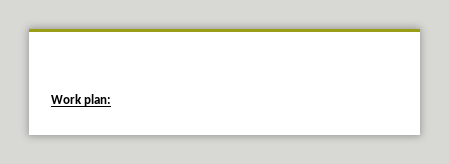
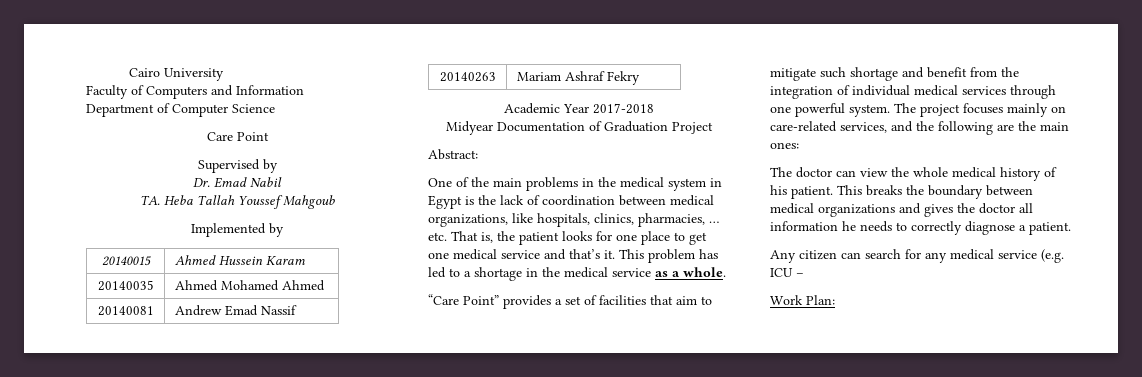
[51,94,112,106] Work plan: -> [129,68,225,81] [86,85,304,99] [86,103,275,117] [206,132,269,141] [197,159,278,173] [193,177,282,188] [139,195,335,209] [191,223,284,237] [101,256,151,266] [174,255,305,265] [97,280,154,291] [174,280,325,291] [97,306,154,316] [174,305,297,316] [439,72,496,82] [516,71,640,85] [504,103,654,114] [446,121,713,135] [428,149,478,160] [428,177,722,191] [428,195,714,209] [428,213,719,227] [428,231,707,245] [428,249,718,263] [428,267,726,281] [428,294,712,309] [770,67,1019,81] [770,85,1056,99] [770,103,1066,117] [770,121,1069,135] [770,142,799,149] [770,167,1057,181] [770,185,1033,199] [770,203,1033,217] [770,221,1071,235] [770,249,1064,263] [770,268,804,277] [770,295,835,305] Cairo University // Faculty of Computers and Information // Department of Computer Science // Care Point // Supervised by // Dr. Emad Nabil // TA. Heba Tallah Youssef Mahgoub // Implemented by // 20140015 | Ahmed Hussein Karam // 20140035 | Ahmed Mohamed Ahmed // 20140081 | Andrew Emad Nassif // 20140263 | Mariam Ashraf Fekry // Academic Year 2017-2018 // Midyear Documentation of Graduation Project // Abstract: // One of the main problems in the medical system in Egypt is the lack of coordination between medical organizations, like hospitals, clinics, pharmacies, … etc. That is, the patient looks for one place to get one medical service and that’s it. This problem has led to a shortage in the medical service as a whole. // “Care Point” provides a set of facilities that aim to mitigate such shortage and benefit from the integration of individual medical services through one powerful system. The project focuses mainly on care-related services, and the following are the main ones: // The doctor can view the whole medical history of his patient. This breaks the boundary between medical organizations and gives the doctor all information he needs to correctly diagnose a patient. // Any citizen can search for any medical service (e.g. ICU – // Work Plan:

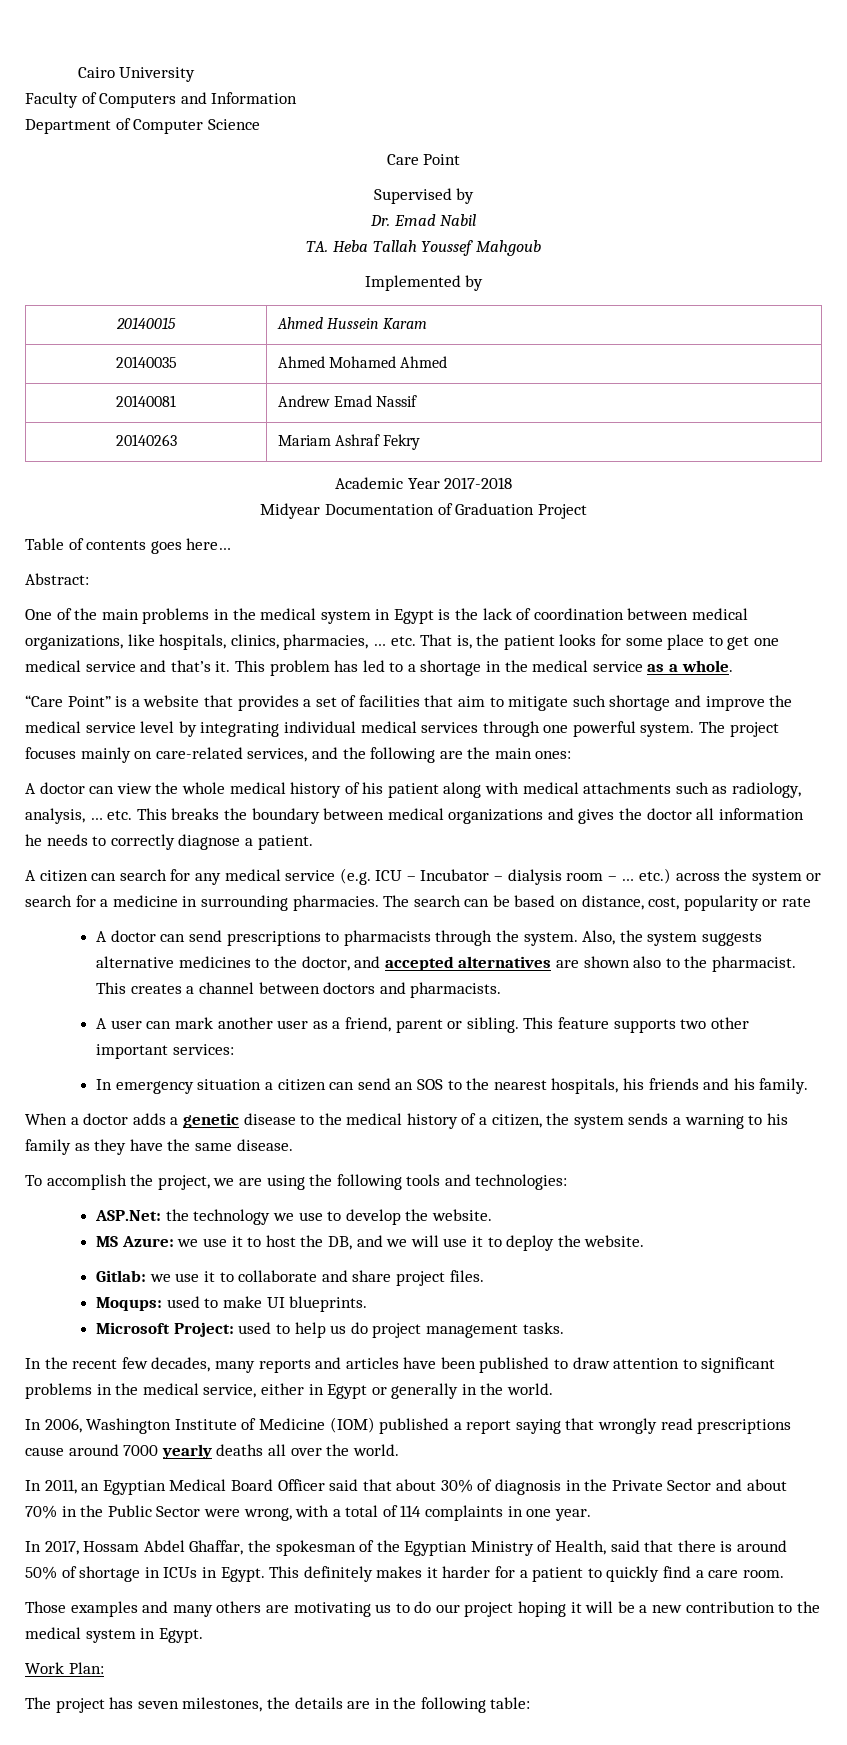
(713, 128) none -> [25,538,232,554] // Table of contents goes here…
[616,234,637,241] one -> [625,638,663,646] some
(499, 300) none -> [115,695,233,707] is a website that
[927,67,1019,78] [770,85,850,99] benefit from the integration of -> [705,695,793,711] [25,721,280,737] improve the medical service level by integrating
[770,167,792,177] The -> [25,783,36,794] A
[791,186,833,199] patient. -> [387,782,802,798] [25,808,133,824] patient along with medical attachments such as radiology, analysis, … etc.
[770,250,796,263] Any -> [25,870,36,881] A
[770,295,835,305] // Work Plan: -> [420,868,822,885] [25,895,812,911] [96,930,762,946] [96,956,796,972] [96,982,502,998] [96,1017,749,1033] [96,1044,234,1059] [96,1078,809,1094] [25,1113,788,1129] [25,1139,293,1155] [25,1174,568,1190] [95,1209,493,1225] [96,1235,645,1251] [96,1270,484,1286] [96,1296,368,1312] [96,1322,564,1338] [25,1357,776,1373] [25,1383,554,1399] [25,1417,792,1434] [25,1444,399,1459] [25,1479,787,1495] [25,1505,591,1521] [25,1540,788,1556] [25,1566,784,1582] [25,1601,820,1617] [25,1627,203,1643] [25,1662,104,1674] [25,1697,531,1713] Incubator – dialysis room – … etc.) across the system or search for a medicine in surrounding pharmacies. The search can be based on distance, cost, popularity or rate // A doctor can send prescriptions to pharmacists through the system. Also, the system suggests alternative medicines to the doctor, and accepted alternatives are shown also to the pharmacist. This creates a channel between doctors and pharmacists. // A user can mark another user as a friend, parent or sibling. This feature supports two other important services: // In emergency situation a citizen can send an SOS to the nearest hospitals, his friends and his family. // When a doctor adds a genetic disease to the medical history of a citizen, the system sends a warning to his family as they have the same disease. // To accomplish the project, we are using the following tools and technologies: // ASP.Net: the technology we use to develop the website. // MS Azure: we use it to host the DB, and we will use it to deploy the website. // Gitlab: we use it to collaborate and share project files. // Moqups: used to make UI blueprints. // Microsoft Project: used to help us do project management tasks. // In the recent few decades, many reports and articles have been published to draw attention to significant problems in the medical service, either in Egypt or generally in the world. // In 2006, Washington Institute of Medicine (IOM) published a report saying that wrongly read prescriptions cause around 7000 yearly deaths all over the world. // In 2011, an Egyptian Medical Board Officer said that about 30% of diagnosis in the Private Sector and about 70% in the Public Sector were wrong, with a total of 114 complaints in one year. // In 2017, Hossam Abdel Ghaffar, the spokesman of the Egyptian Ministry of Health, said that there is around 50% of shortage in ICUs in Egypt. This definitely makes it harder for a patient to quickly find a care room. // Those examples and many others are motivating us to do our project hoping it will be a new contribution to the medical system in Egypt. // Work Plan: // The project has seven milestones, the details are in the following table:

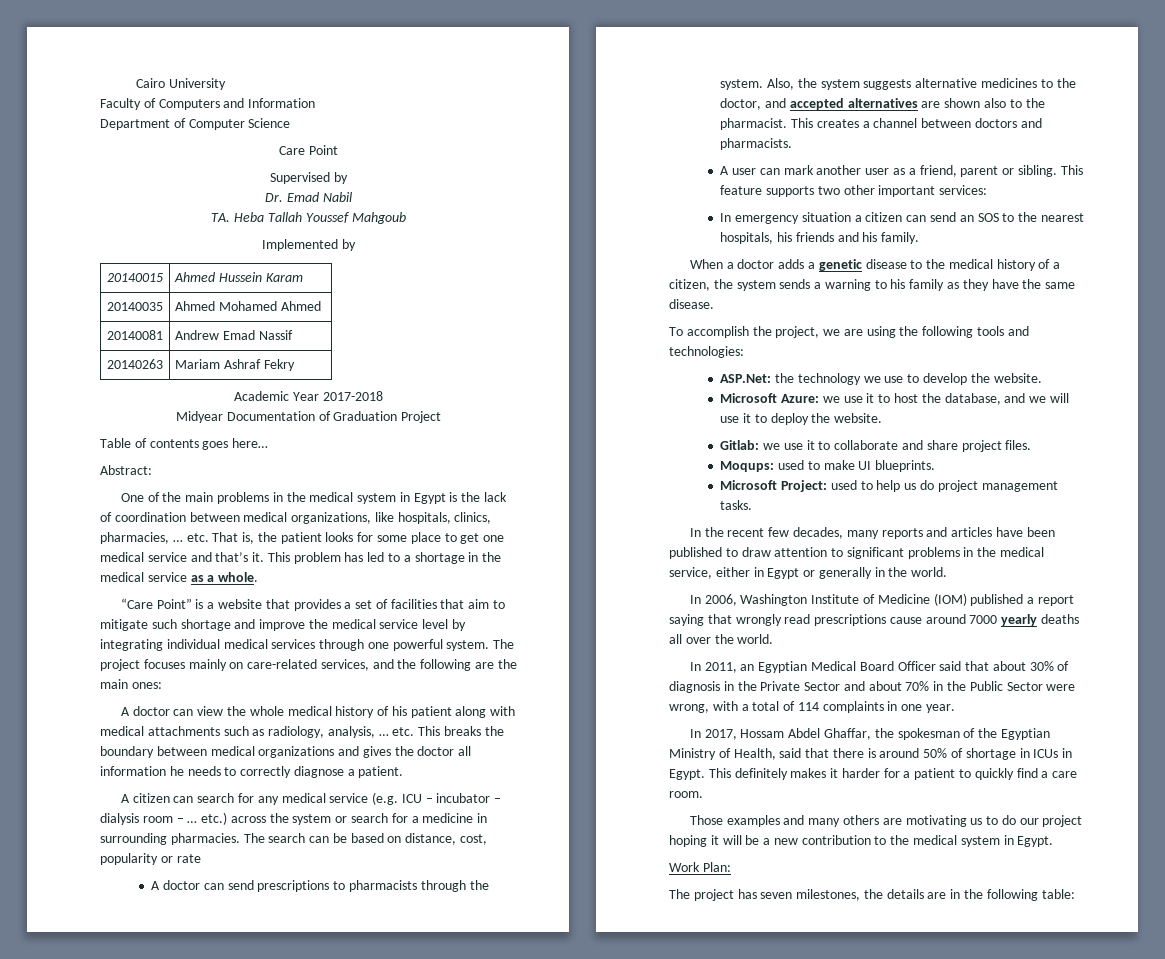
[420,869,490,881] Incubator -> [436,793,491,803] incubator
[96,1236,119,1247] MS -> [720,393,778,403] Microsoft
[328,1236,353,1250] DB, -> [944,393,1001,405] database,

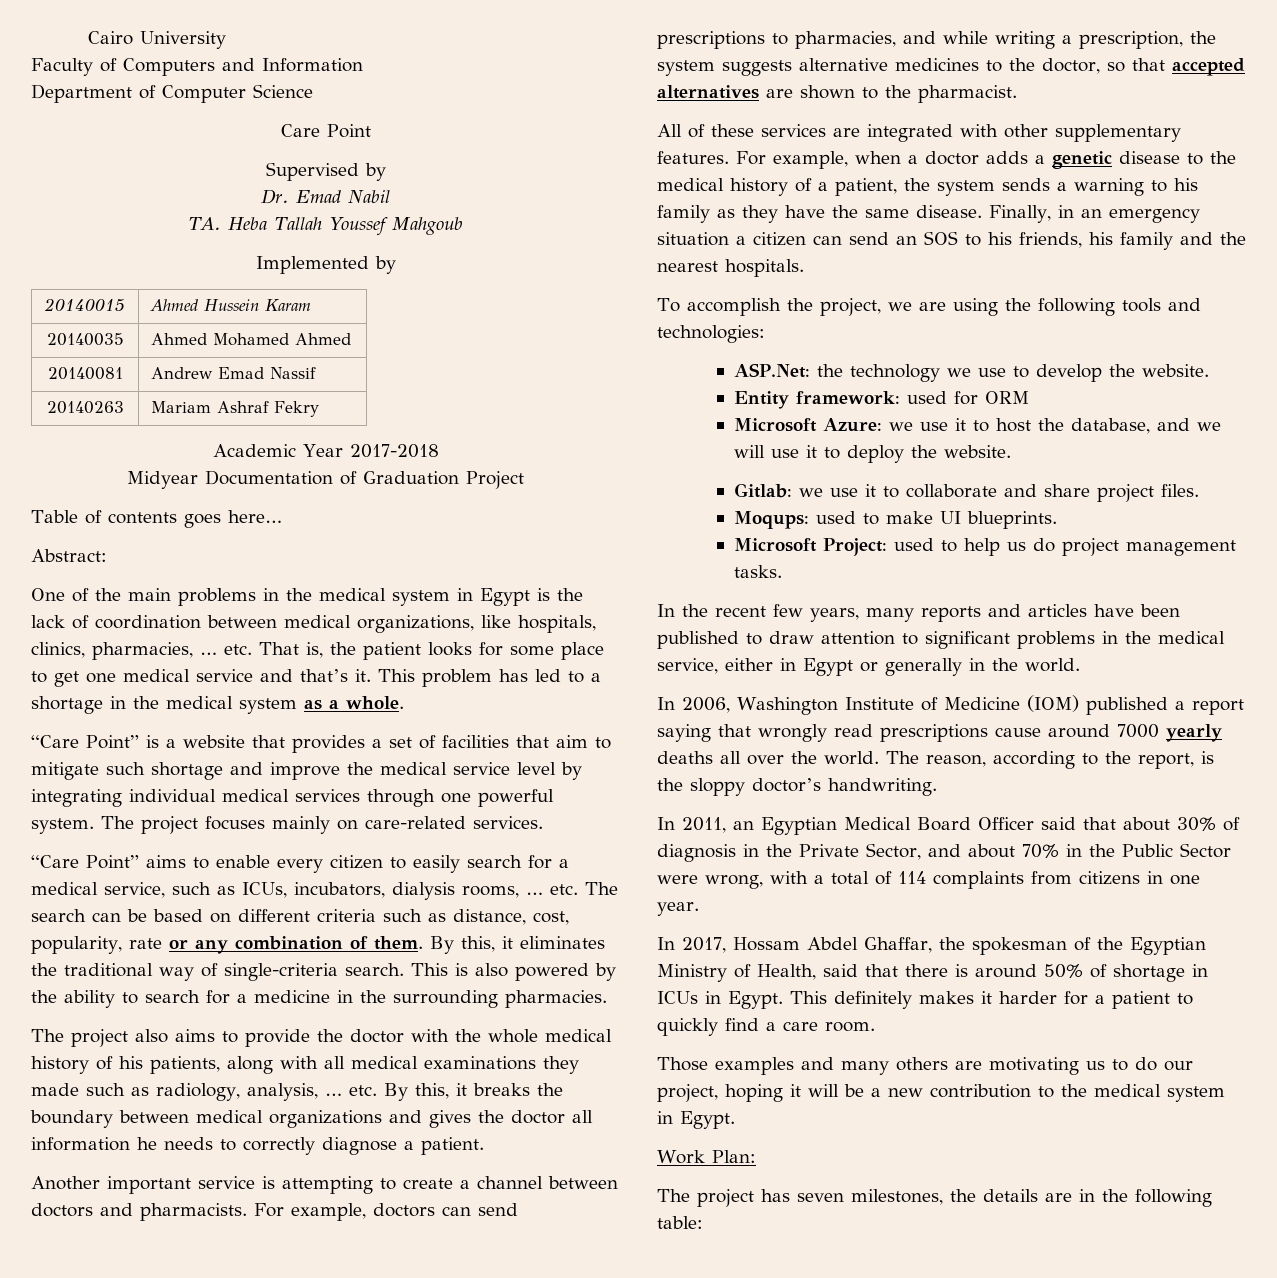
[147,572,187,582] service -> [239,698,297,714] system
[320,659,517,671] [100,679,162,689] [120,706,224,716] services, and the following are the main ones: // A doctor can view -> [473,816,543,829] [31,855,569,873] [31,882,618,900] [31,909,569,925] [31,936,605,954] [31,963,616,981] [31,990,607,1008] [31,1029,449,1047] services. // “Care Point” aims to enable every citizen to easily search for a medical service, such as ICUs, incubators, dialysis rooms, … etc. The search can be based on different criteria such as distance, cost, popularity, rate or any combination of them. By this, it eliminates the traditional way of single-criteria search. This is also powered by the ability to search for a medicine in the surrounding pharmacies. // The project also aims to provide the doctor with
[410,706,452,718] patient -> [150,1056,220,1074] patients,
[100,726,220,736] medical attachments -> [324,1056,579,1074] [31,1083,79,1096] all medical examinations they made
[418,726,441,736] This -> [383,1083,467,1101] By this, it
[120,792,502,805] [100,812,488,825] [100,833,488,845] [100,853,201,865] [151,880,489,892] [720,78,795,90] A citizen can search for any medical service (e.g. ICU – incubator – dialysis room – … etc.) across the system or search for a medicine in surrounding pharmacies. The search can be based on distance, cost, popularity or rate // A doctor can send prescriptions to pharmacists through the system. Also, -> [31,1176,618,1194] [31,1203,518,1221] [657,31,1183,49] Another important service is attempting to create a channel between doctors and pharmacists. For example, doctors can send prescriptions to pharmacies, and while writing a prescription,
[765,98,787,108] and -> [1106,58,1165,72] so that
[983,98,1006,108] also -> (855, 92) none
[791,118,1042,128] [720,138,793,150] [720,165,1083,177] [720,185,988,197] [720,212,1084,224] [720,232,920,244] [689,259,723,269] This creates a channel between doctors and pharmacists. // A user can mark another user as a friend, parent or sibling. This feature supports two other important services: // In emergency situation a citizen can send an SOS to the nearest hospitals, his friends and his family. // When -> [657,124,1181,142] [657,151,901,169] // All of these services are integrated with other supplementary features. For example, when
[669,279,710,291] citizen, -> [835,178,897,196] patient,
(714, 304) none -> [989,205,1200,223] [657,231,1246,250] [657,259,804,277] Finally, in an emergency situation a citizen can send an SOS to his friends, his family and the nearest hospitals.
(1042, 378) none -> [734,391,1030,409] // Entity framework: used for ORM
[792,527,843,539] decades, -> [810,608,859,622] years,
(774, 639) none -> [886,751,1214,769] [657,778,937,796] The reason, according to the report, is the sloppy doctor’s handwriting.
[804,682,841,691] Sector -> [866,843,921,860] Sector,
(884, 707) none -> [1031,871,1140,885] from citizens
[1042,815,1083,827] project -> [657,1084,718,1102] project,

